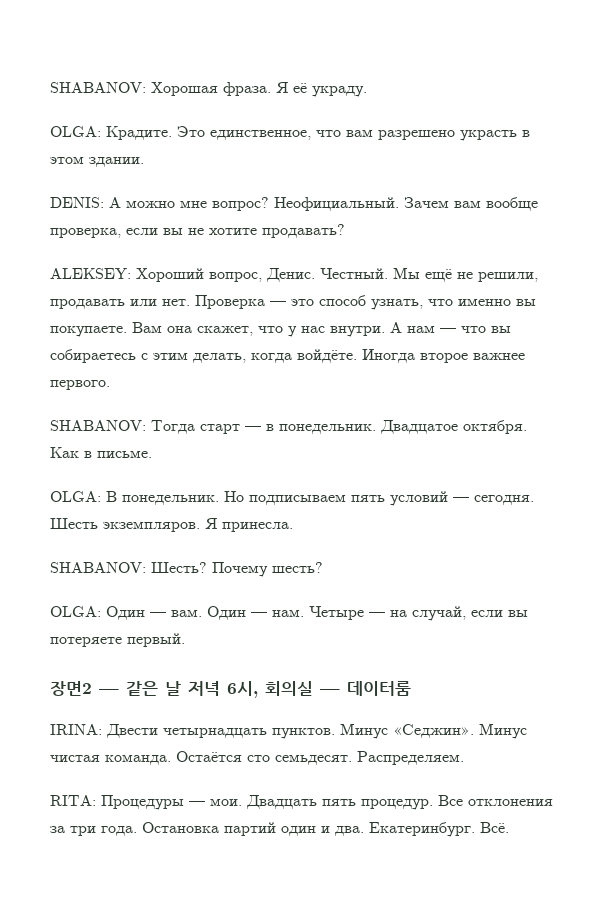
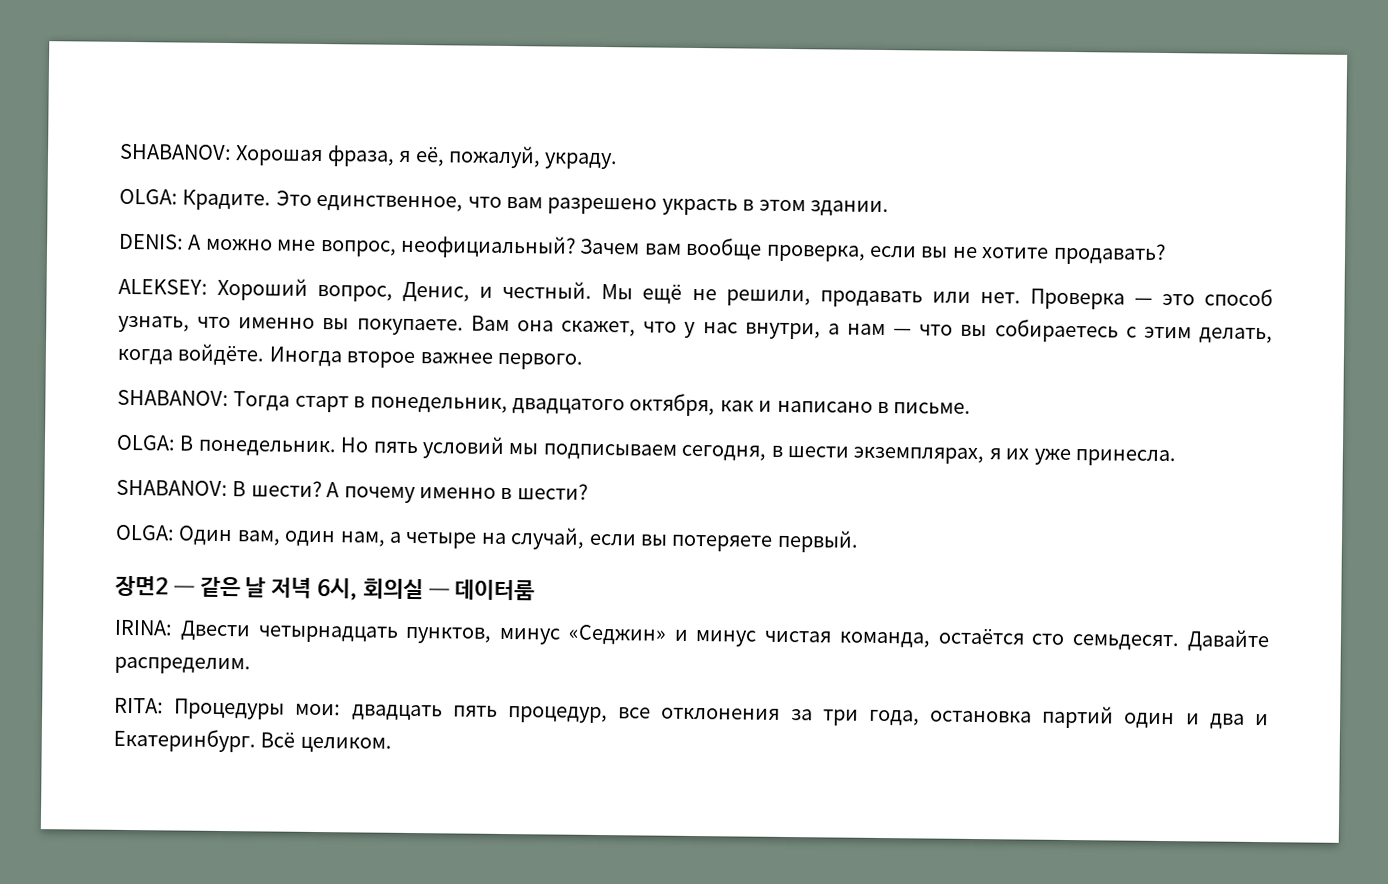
[223,82,307,96] фраза. Я её -> [326,145,541,169] фраза, я её, пожалуй,
[212,197,399,211] вопрос? Неофициальный. -> [319,234,576,259] вопрос, неофициальный?
[266,268,388,282] Денис. Честный. -> [402,280,593,303] Денис, и честный.
[330,322,402,337] внутри. А -> [744,322,840,340] внутри, а
[245,420,527,434] [50,447,79,458] — в понедельник. Двадцатое октября. Как -> [353,393,873,417] в понедельник, двадцатого октября, как и написано
[249,494,346,505] подписываем -> (370, 445) none
[453,495,534,505] [50,518,293,532] [50,562,323,577] [50,606,385,620] — сегодня. Шесть экземпляров. Я принесла. // SHABANOV: Шесть? Почему шесть? // OLGA: Один — вам. Один — нам. Четыре — -> [508,443,1176,467] [116,479,588,504] [115,524,478,549] мы подписываем сегодня, в шести экземплярах, я их уже принесла. // SHABANOV: В шести? А почему именно в шести? // OLGA: Один вам, один нам, а четыре
[272,723,527,739] [50,751,464,765] [50,795,463,810] пунктов. Минус «Седжин». Минус чистая команда. Остаётся сто семьдесят. Распределяем. // RITA: Процедуры — мои. Двадцать пять процедур. Все -> [405,624,1270,653] [114,656,251,675] [114,697,652,724] пунктов, минус «Седжин» и минус чистая команда, остаётся сто семьдесят. Давайте распределим. // RITA: Процедуры мои: двадцать пять процедур, все
[101,822,219,836] года. Остановка -> [867,709,1033,726] года, остановка
[335,822,509,837] два. Екатеринбург. Всё. -> [1208,713,1269,729] [113,728,392,753] два и Екатеринбург. Всё целиком.

